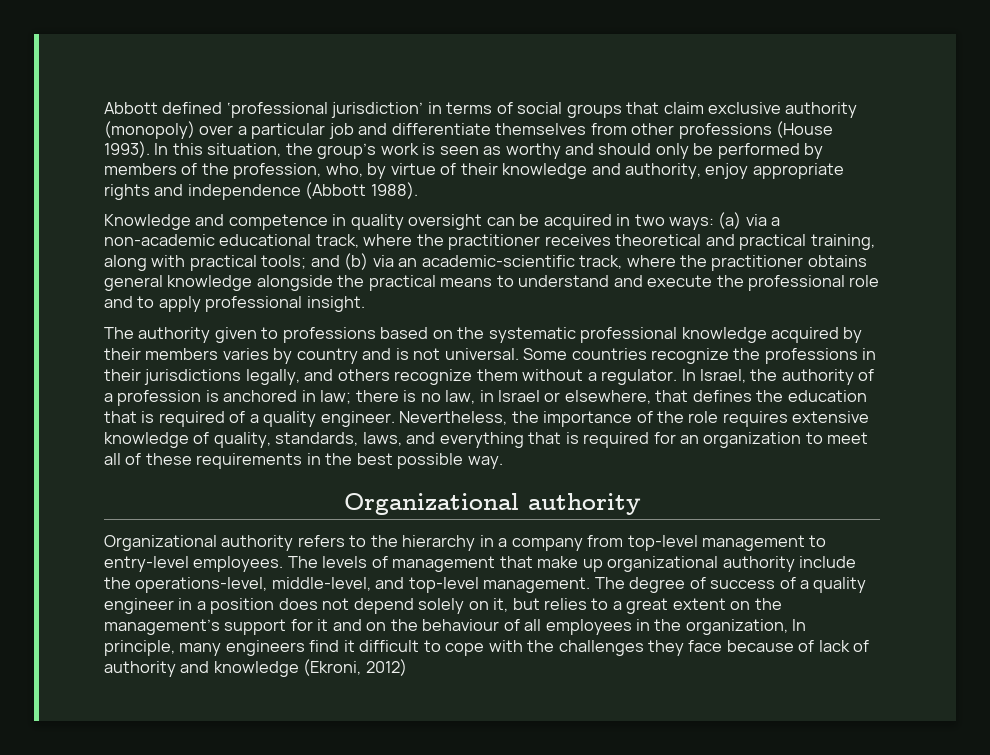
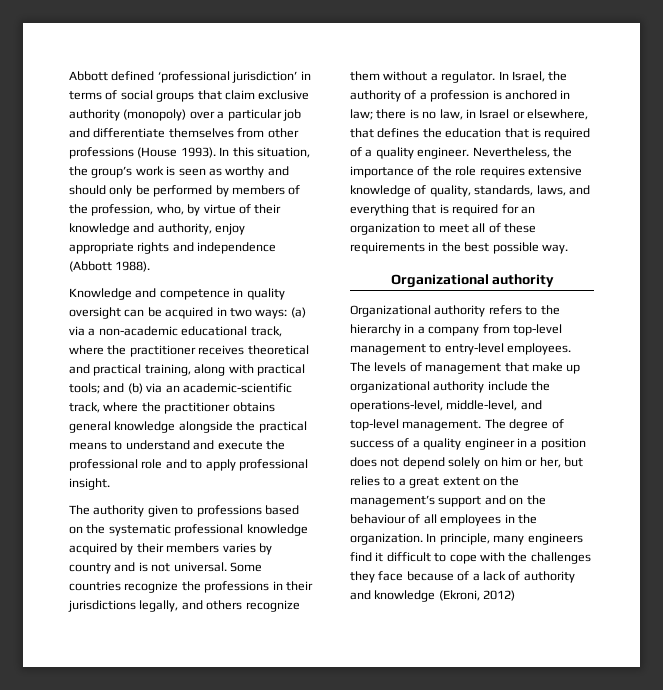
[493,598,509,612] it, -> [500,457,561,468] him or her,
[290,619,329,631] for it -> (482, 501) none
[685,619,788,635] organization, -> [350,533,423,545] organization.
(815, 646) none -> [472,573,480,581] a

